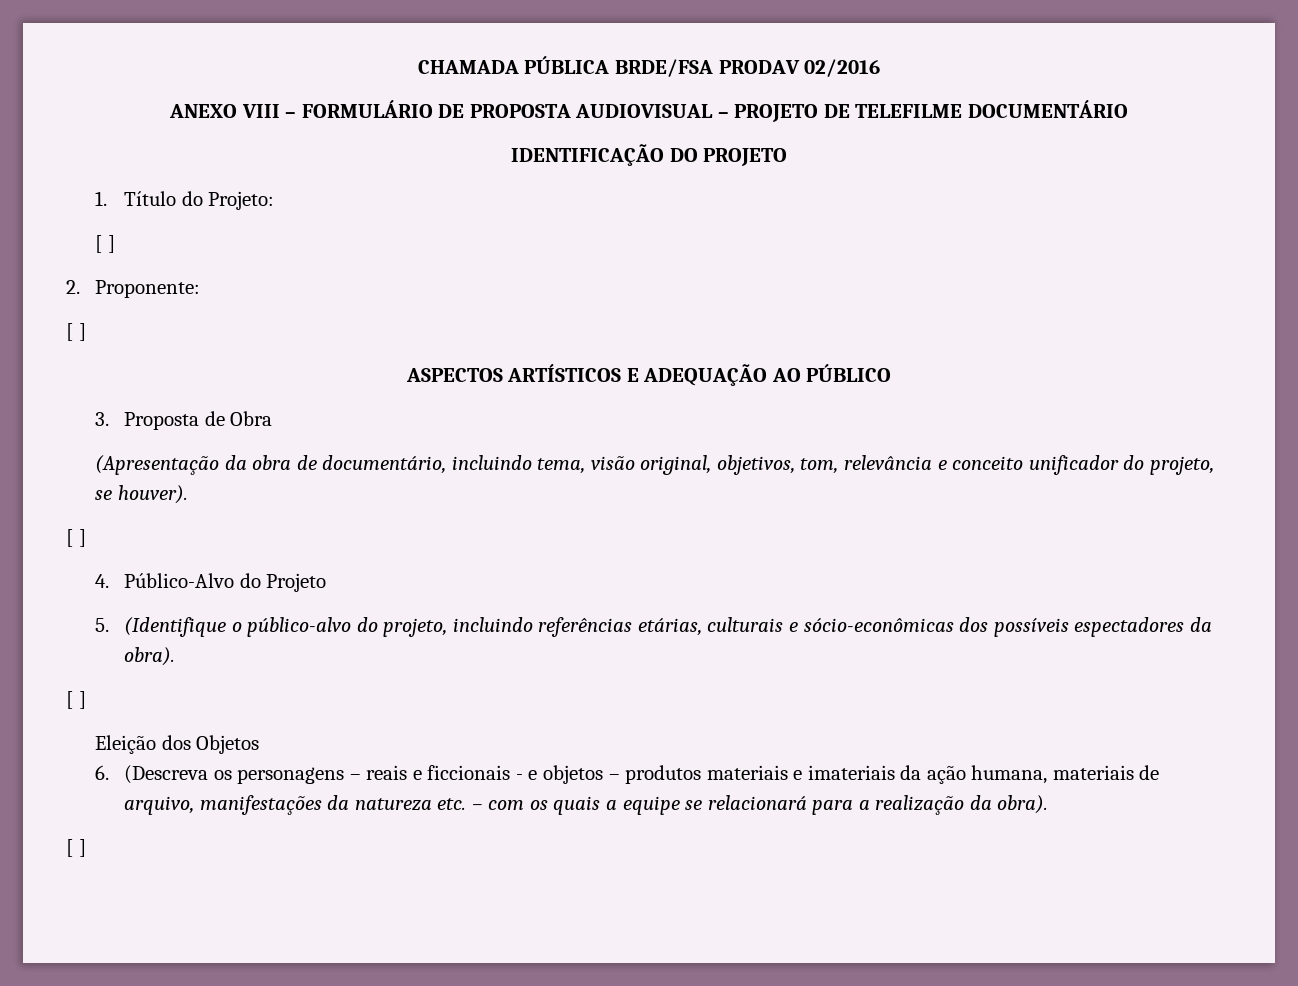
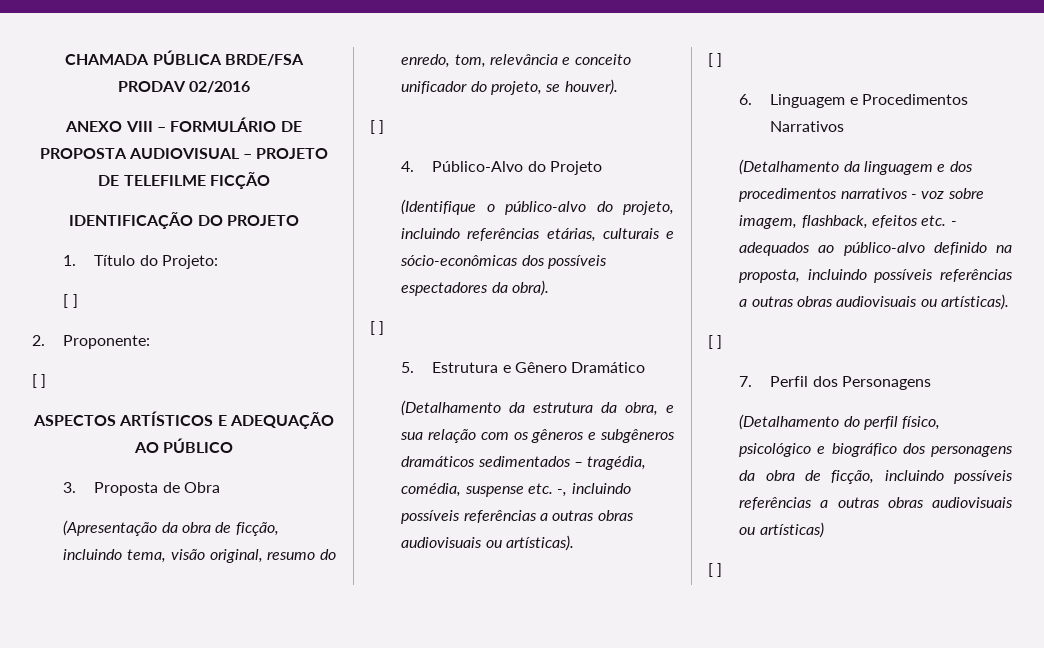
[967,100,1128,118] DOCUMENTÁRIO -> [209,172,270,189] FICÇÃO
[322,455,447,474] documentário, -> [235,522,279,536] ficção,
[716,455,795,475] objetivos, -> [267,549,336,560] [401,54,451,68] resumo do enredo,
[95,618,110,632] 5. -> (603, 168) none
[95,735,260,754] [95,765,1160,784] [124,795,1049,815] Eleição dos Objetos // 6. (Descreva os personagens – reais e ficcionais - e objetos – produtos materiais e imateriais da ação humana, materiais de arquivo, manifestações da natureza etc. – com os quais a equipe se relacionará para a realização da obra). -> [401,362,646,373] [401,400,674,416] [400,429,675,443] [401,456,647,470] [401,483,631,497] [401,510,634,524] [401,535,574,551] [708,53,723,67] [739,94,969,108] [770,121,845,132] [739,159,973,175] [739,188,984,202] [739,215,957,229] [739,242,1012,256] [739,269,1013,283] [739,294,1009,310] [708,335,723,349] [739,376,932,390] [739,414,941,430] [739,443,1013,457] [739,470,1013,484] [739,497,1013,510] [739,522,824,538] 5. Estrutura e Gênero Dramático // (Detalhamento da estrutura da obra, e sua relação com os gêneros e subgêneros dramáticos sedimentados – tragédia, comédia, suspense etc. -, incluindo possíveis referências a outras obras audiovisuais ou artísticas). // [ ] // 6. Linguagem e Procedimentos Narrativos // (Detalhamento da linguagem e dos procedimentos narrativos - voz sobre imagem, flashback, efeitos etc. - adequados ao público-alvo definido na proposta, incluindo possíveis referências a outras obras audiovisuais ou artísticas). // [ ] // 7. Perfil dos Personagens // (Detalhamento do perfil físico, psicológico e biográfico dos personagens da obra de ficção, incluindo possíveis referências a outras obras audiovisuais ou artísticas)

